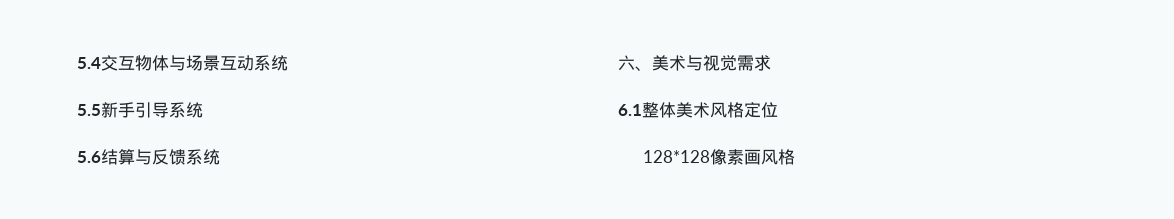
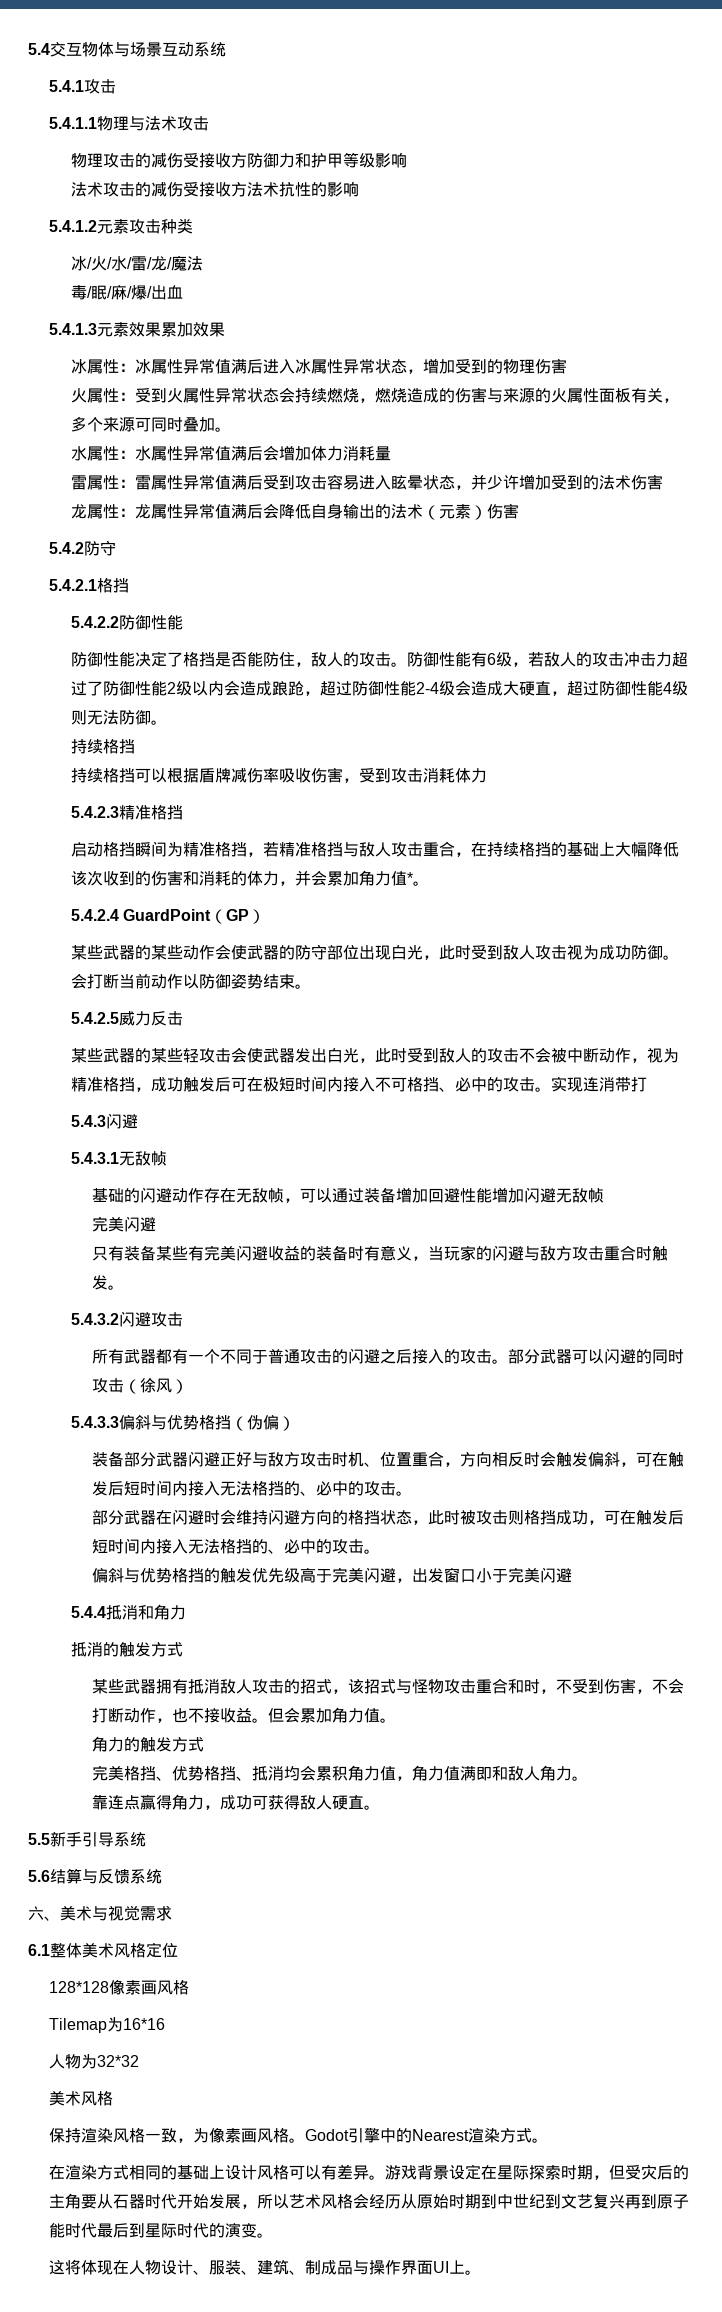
(288, 63) none -> [49,79,117,94] [49,116,210,131] [70,152,407,168] [70,181,359,197] [49,218,194,234] [70,255,203,271] [70,285,183,300] [49,322,226,337] [70,358,567,374] [70,387,679,403] [70,416,231,432] [70,445,391,461] [70,474,663,490] [70,503,519,520] [49,540,117,556] [49,578,130,593] [70,615,183,630] [70,651,688,667] [70,680,688,696] [70,710,167,725] [70,739,135,754] [70,767,487,783] [70,805,183,820] [70,841,679,857] [70,870,429,886] [70,909,266,924] [70,944,679,960] [70,973,311,989] [70,1011,183,1026] [70,1047,679,1063] [70,1076,647,1092] [70,1113,138,1129] [70,1151,167,1166] [92,1187,605,1203] [92,1216,157,1232] [92,1245,669,1261] [92,1275,125,1290] [70,1311,183,1327] [92,1348,685,1364] [92,1378,189,1394] [70,1415,295,1431] [92,1451,685,1467] [92,1480,413,1496] [92,1509,685,1525] [92,1538,381,1554] [92,1567,573,1583] [70,1604,186,1620] [70,1642,183,1657] [92,1678,685,1694] [92,1707,397,1723] [92,1736,205,1752] [92,1765,589,1781] [92,1794,381,1810] // 5.4.1攻击 // 5.4.1.1物理与法术攻击 // 物理攻击的减伤受接收方防御力和护甲等级影响 // 法术攻击的减伤受接收方法术抗性的影响 // 5.4.1.2元素攻击种类 // 冰/火/水/雷/龙/魔法 // 毒/眠/麻/爆/出血 // 5.4.1.3元素效果累加效果 // 冰属性：冰属性异常值满后进入冰属性异常状态，增加受到的物理伤害 // 火属性：受到火属性异常状态会持续燃烧，燃烧造成的伤害与来源的火属性面板有关，多个来源可同时叠加。 // 水属性：水属性异常值满后会增加体力消耗量 // 雷属性：雷属性异常值满后受到攻击容易进入眩晕状态，并少许增加受到的法术伤害 // 龙属性：龙属性异常值满后会降低自身输出的法术（元素）伤害 // 5.4.2防守 // 5.4.2.1格挡 // 5.4.2.2防御性能 // 防御性能决定了格挡是否能防住，敌人的攻击。防御性能有6级，若敌人的攻击冲击力超过了防御性能2级以内会造成踉跄，超过防御性能2-4级会造成大硬直，超过防御性能4级则无法防御。 // 持续格挡 // 持续格挡可以根据盾牌减伤率吸收伤害，受到攻击消耗体力 // 5.4.2.3精准格挡 // 启动格挡瞬间为精准格挡，若精准格挡与敌人攻击重合，在持续格挡的基础上大幅降低该次收到的伤害和消耗的体力，并会累加角力值*。 // 5.4.2.4 GuardPoint（GP） // 某些武器的某些动作会使武器的防守部位出现白光，此时受到敌人攻击视为成功防御。会打断当前动作以防御姿势结束。 // 5.4.2.5威力反击 // 某些武器的某些轻攻击会使武器发出白光，此时受到敌人的攻击不会被中断动作，视为精准格挡，成功触发后可在极短时间内接入不可格挡、必中的攻击。实现连消带打 // 5.4.3闪避 // 5.4.3.1无敌帧 // 基础的闪避动作存在无敌帧，可以通过装备增加回避性能增加闪避无敌帧 // 完美闪避 // 只有装备某些有完美闪避收益的装备时有意义，当玩家的闪避与敌方攻击重合时触发。 // 5.4.3.2闪避攻击 // 所有武器都有一个不同于普通攻击的闪避之后接入的攻击。部分武器可以闪避的同时攻击（徐风） // 5.4.3.3偏斜与优势格挡（伪偏） // 装备部分武器闪避正好与敌方攻击时机、位置重合，方向相反时会触发偏斜，可在触发后短时间内接入无法格挡的、必中的攻击。 // 部分武器在闪避时会维持闪避方向的格挡状态，此时被攻击则格挡成功，可在触发后短时间内接入无法格挡的、必中的攻击。 // 偏斜与优势格挡的触发优先级高于完美闪避，出发窗口小于完美闪避 // 5.4.4抵消和角力 // 抵消的触发方式 // 某些武器拥有抵消敌人攻击的招式，该招式与怪物攻击重合和时，不受到伤害，不会打断动作，也不接收益。但会累加角力值。 // 角力的触发方式 // 完美格挡、优势格挡、抵消均会累积角力值，角力值满即和敌人角力。 // 靠连点赢得角力，成功可获得敌人硬直。
(795, 157) none -> [49,2017,166,2033] [49,2054,140,2069] [49,2091,114,2106] [49,2128,549,2143] [49,2164,690,2180] [49,2193,690,2209] [49,2223,274,2238] [49,2259,482,2275] // Tilemap为16*16 // 人物为32*32 // 美术风格 // 保持渲染风格一致，为像素画风格。Godot引擎中的Nearest渲染方式。 // 在渲染方式相同的基础上设计风格可以有差异。游戏背景设定在星际探索时期，但受灾后的主角要从石器时代开始发展，所以艺术风格会经历从原始时期到中世纪到文艺复兴再到原子能时代最后到星际时代的演变。 // 这将体现在人物设计、服装、建筑、制成品与操作界面UI上。

